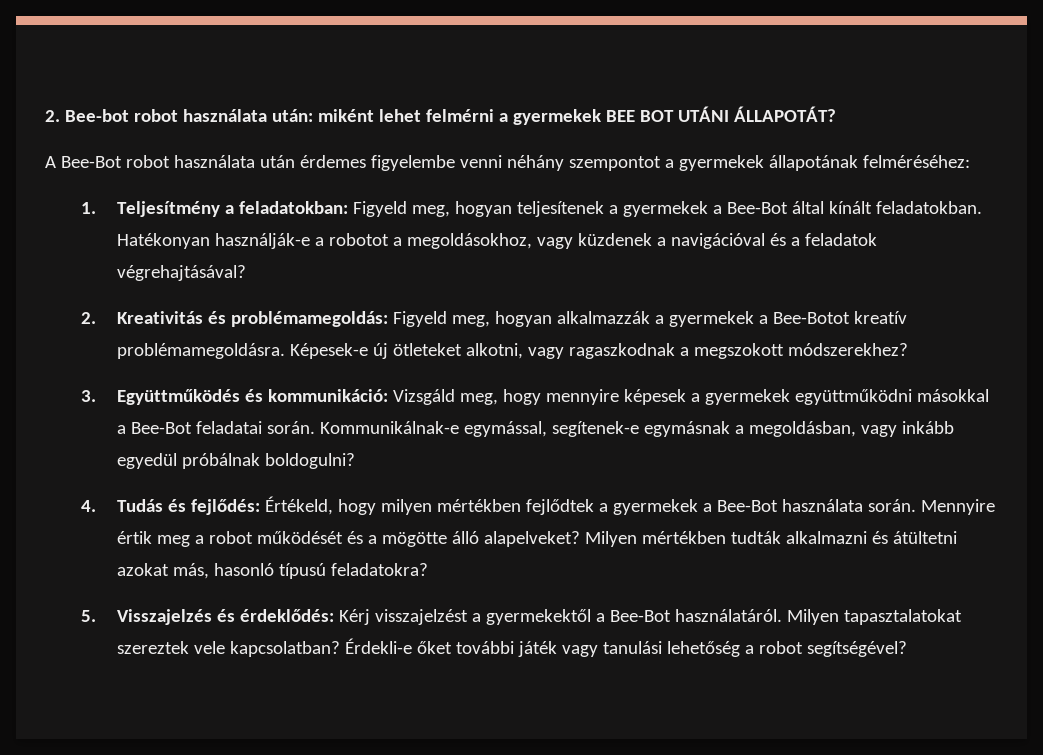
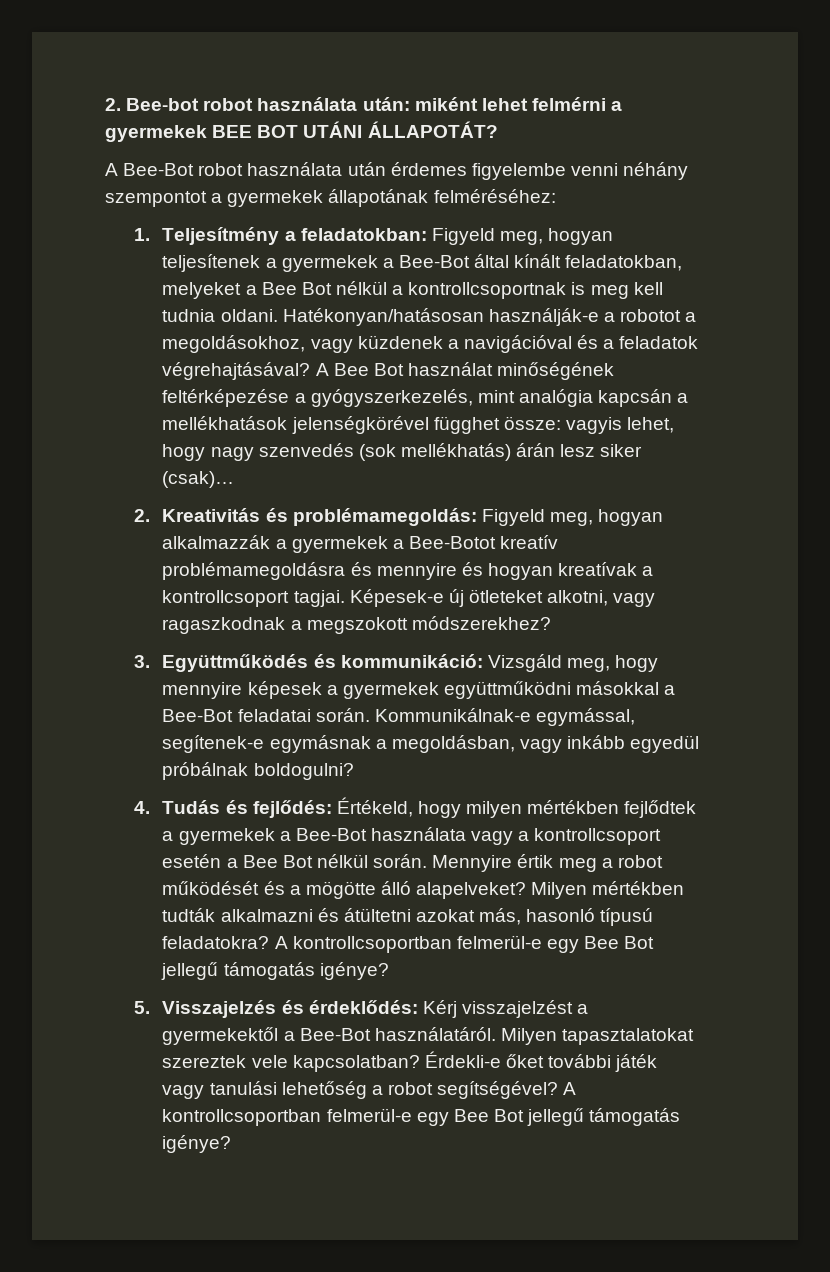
[875,201,982,214] [116,233,210,249] feladatokban. Hatékonyan -> [565,255,683,271] [162,281,663,299] [162,308,484,326] feladatokban, melyeket a Bee Bot nélkül a kontrollcsoportnak is meg kell tudnia oldani. Hatékonyan/hatásosan
(246, 273) none -> [315,362,615,380] [162,389,689,407] [162,416,675,434] [162,443,643,461] [162,471,235,488] A Bee Bot használat minőségének feltérképezése a gyógyszerkezelés, mint analógia kapcsán a mellékhatások jelenségkörével függhet össze: vagyis lehet, hogy nagy szenvedés (sok mellékhatás) árán lesz siker (csak)…
[116,343,285,359] problémamegoldásra. -> [162,562,654,580] [162,590,345,607] problémamegoldásra és mennyire és hogyan kreatívak a kontrollcsoport tagjai.
(863, 505) none -> [471,828,662,845] [162,854,369,868] vagy a kontrollcsoport esetén a Bee Bot nélkül
(428, 569) none -> [274,935,655,953] [161,962,389,980] A kontrollcsoportban felmerül-e egy Bee Bot jellegű támogatás igénye?
(907, 649) none -> [563,1082,577,1095] [162,1108,681,1126] [162,1135,232,1153] A kontrollcsoportban felmerül-e egy Bee Bot jellegű támogatás igénye?

